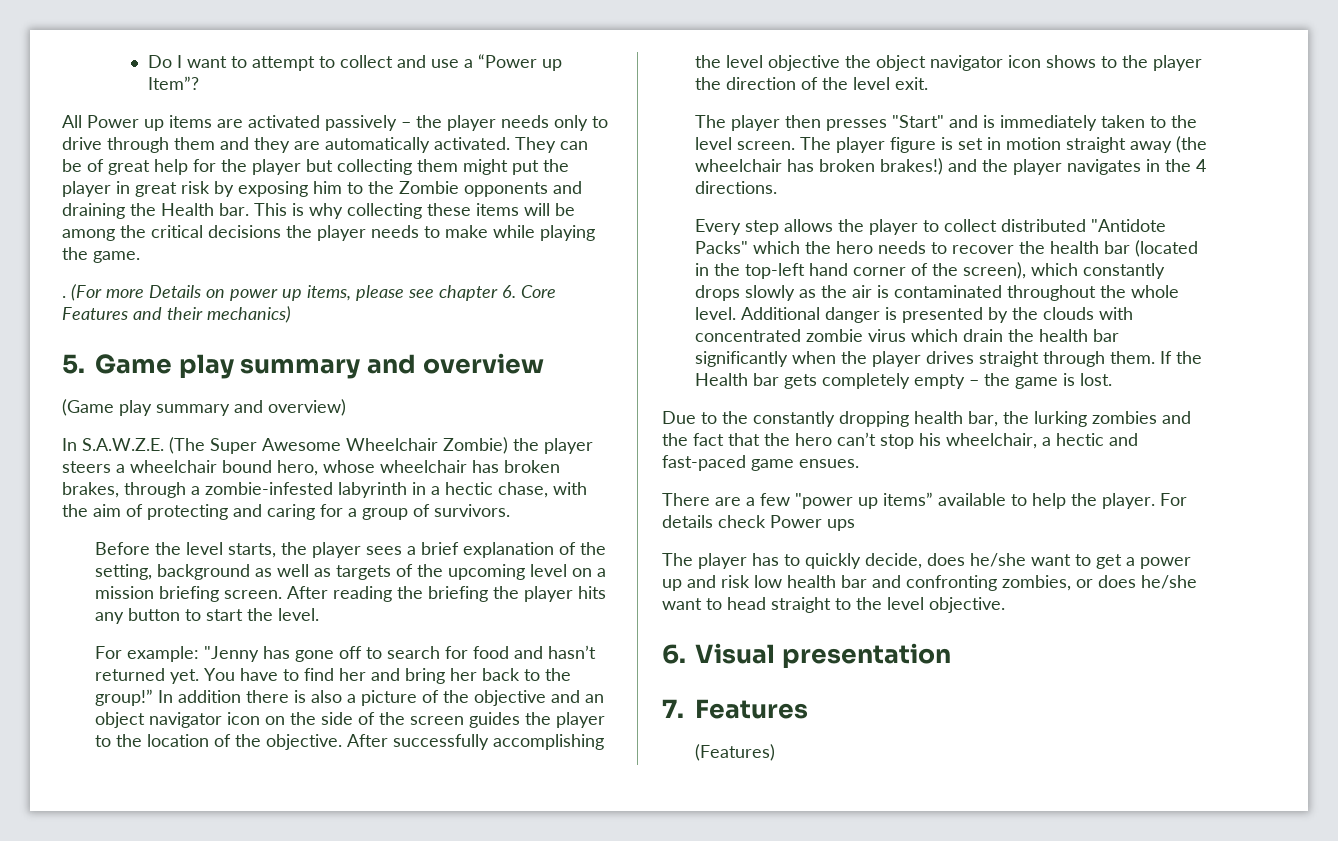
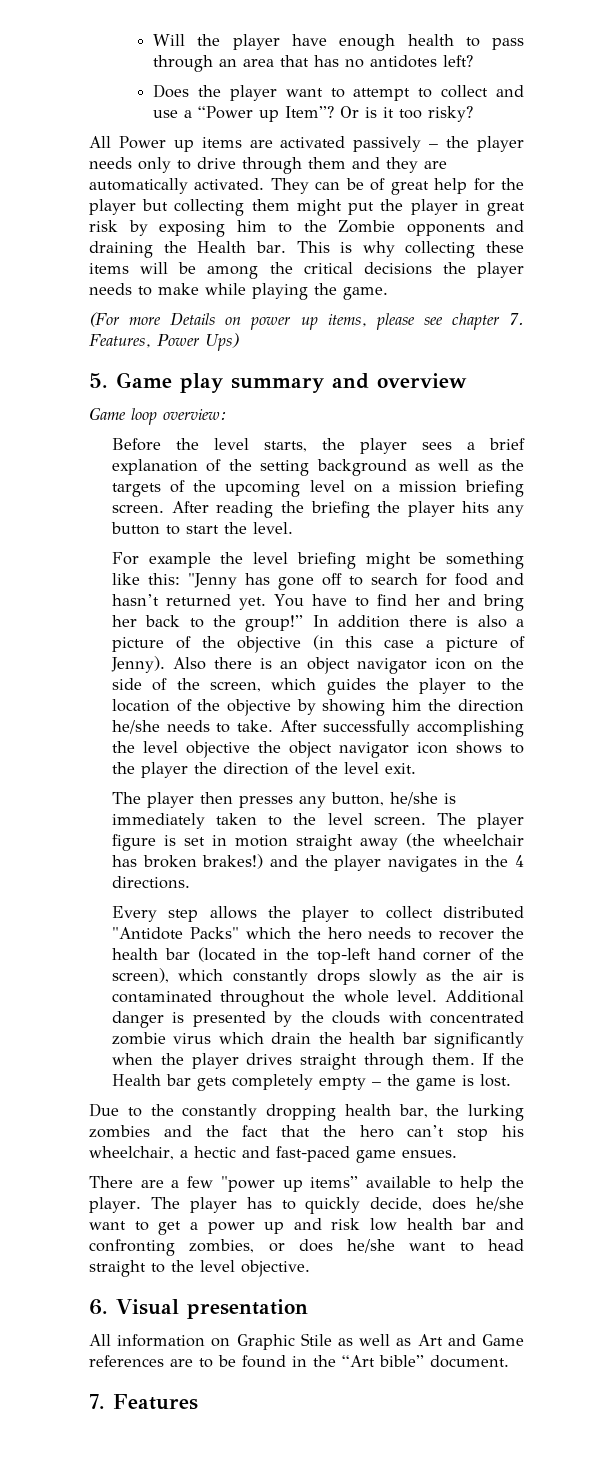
[147,55,182,68] Do I -> [153,34,524,51] [153,55,474,72] [153,84,277,101] Will the player have enough health to pass through an area that has no antidotes left? // Does the player
(199, 83) none -> [340,106,474,122] Or is it too risky?
[62,296,66,298] . -> (388, 293) none
[502,285,556,298] [62,306,291,323] 6. Core Features and their mechanics) -> [509,313,524,325] [89,333,239,351] 7. Features, Power Ups)
[62,399,346,416] [62,437,593,454] [62,460,560,476] [62,482,587,498] [62,504,510,520] (Game play summary and overview) // In S.A.W.Z.E. (The Super Awesome Wheelchair Zombie) the player steers a wheelchair bound hero, whose wheelchair has broken brakes, through a zombie-infested labyrinth in a hectic chase, with the aim of protecting and caring for a group of survivors. -> [89,407,227,425] Game loop overview:
[94,564,152,580] setting, -> [260,460,310,476] setting
(331, 572) none -> [501,459,525,471] the
[126,646,199,662] example: -> [148,552,524,569] [112,573,181,585] example the level briefing might be something like this:
[550,690,580,703] and -> [312,635,525,652] [111,656,273,673] (in this case a picture of Jenny). Also there is
[409,716,464,725] screen -> [210,678,317,692] screen, which
[265,734,342,750] objective. -> [226,699,525,716] [112,720,274,734] objective by showing him the direction he/she needs to take.
[891,115,978,128] "Start" and -> [299,792,439,808] any button, he/she
[1160,493,1187,506] [662,515,855,531] For details check Power ups // -> (141, 1205) none
(951, 655) none -> [89,1333,524,1350] [89,1355,509,1368] // All information on Graphic Stile as well as Art and Game references are to be found in the “Art bible” document.
[694,744,775,761] // (Features) -> (199, 1402) none

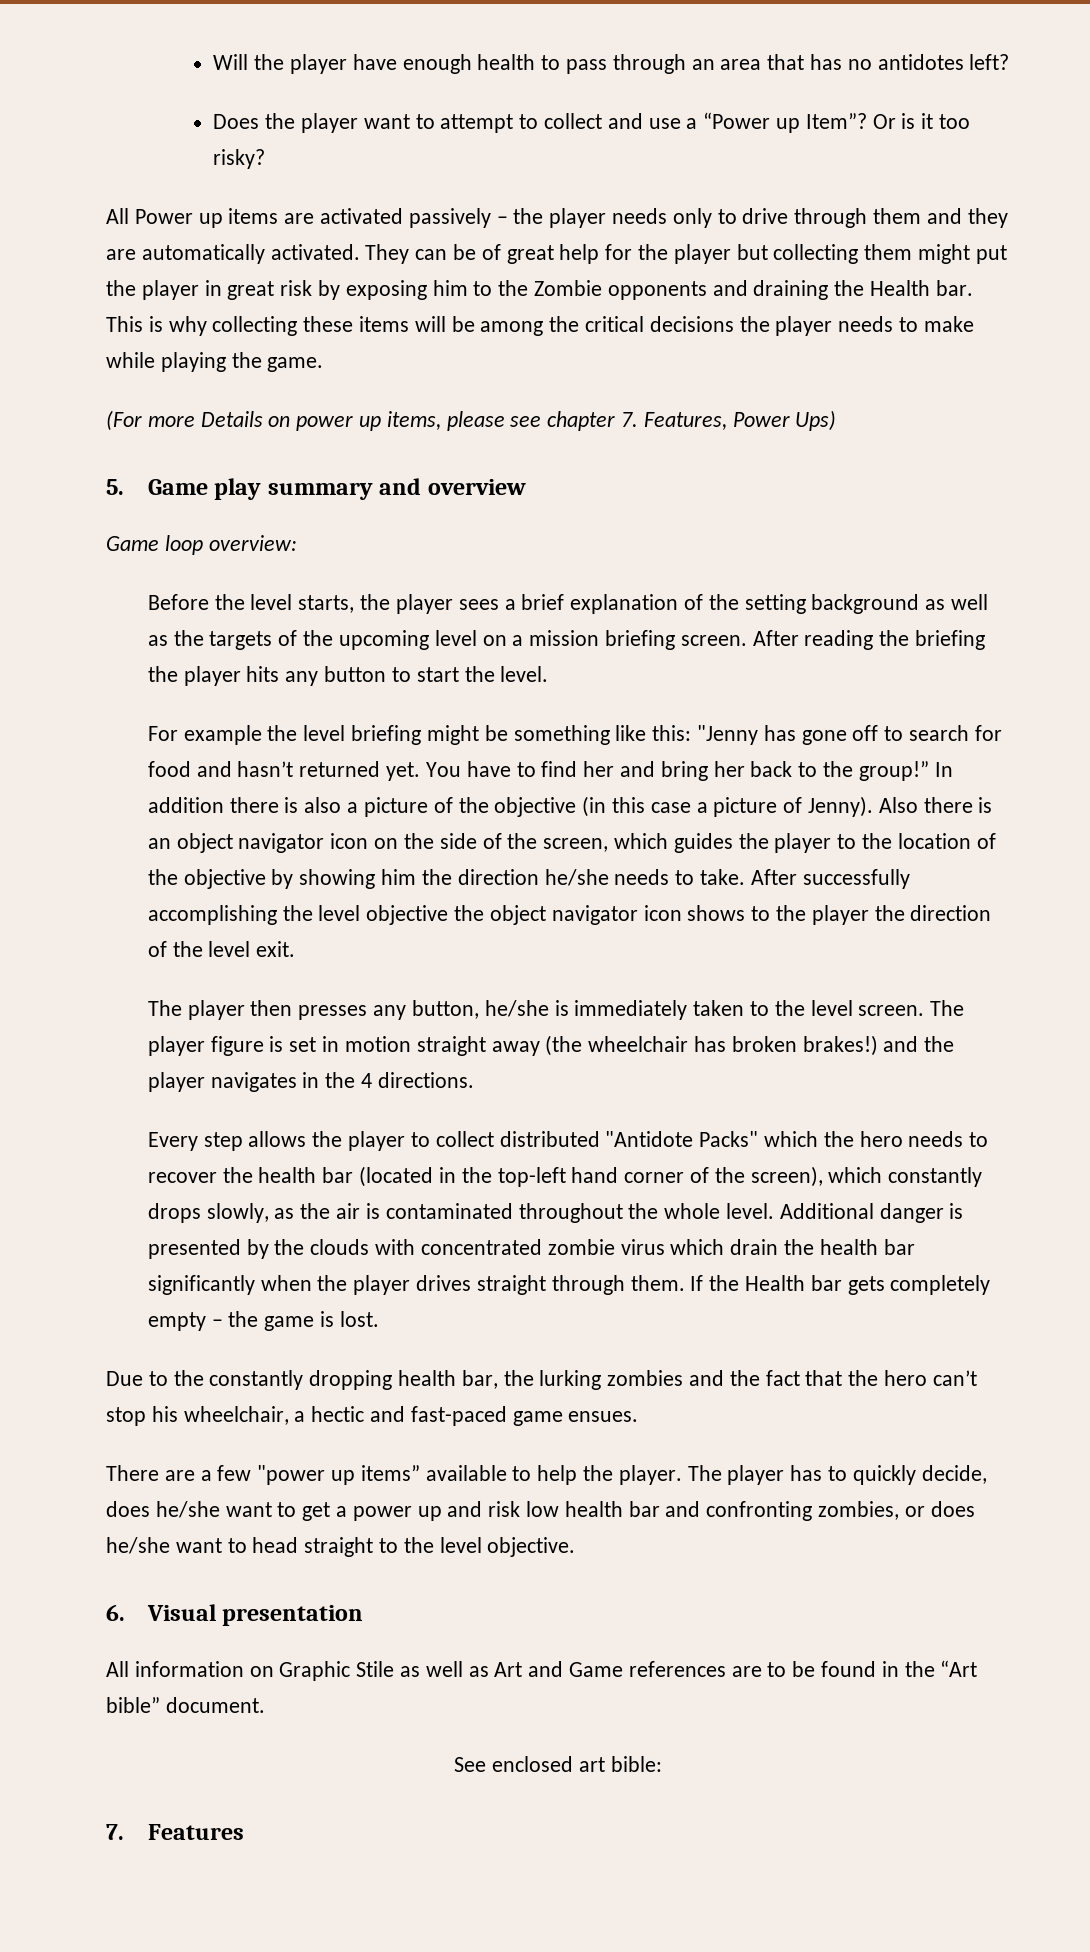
[369,969,418,985] slowly -> [206,1203,269,1223] slowly,
(509, 1361) none -> [454,1756,662,1772] // See enclosed art bible:

